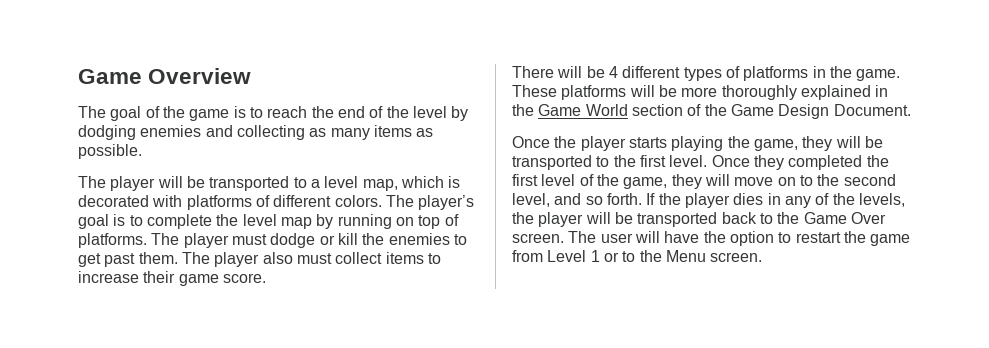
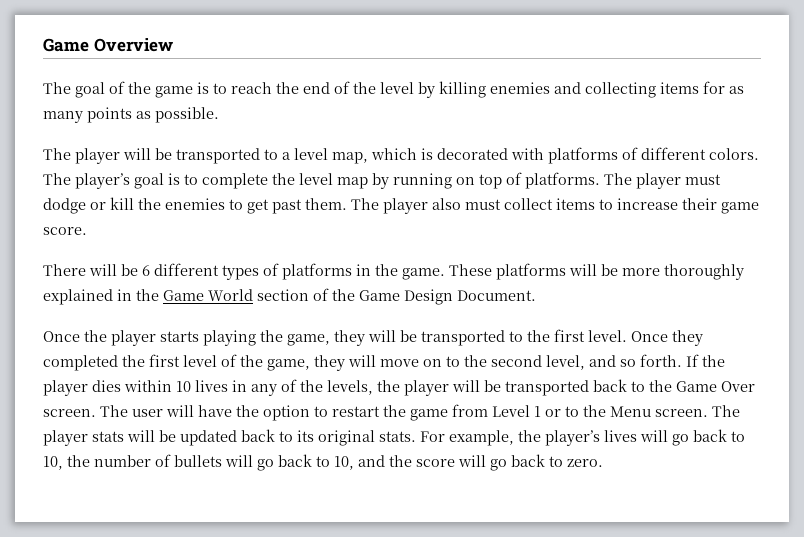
[78,125,136,140] dodging -> [439,81,486,98] killing
(305, 132) none -> [660,81,725,94] items for
[373,125,412,137] items -> [87,107,132,123] points
[608,66,618,78] 4 -> [142,265,150,276] 6
(764, 199) none -> [124,380,228,392] within 10 lives
(763, 257) none -> [712,405,740,417] [43,429,745,446] [43,454,603,471] The player stats will be updated back to its original stats. For example, the player’s lives will go back to 10, the number of bullets will go back to 10, and the score will go back to zero.

